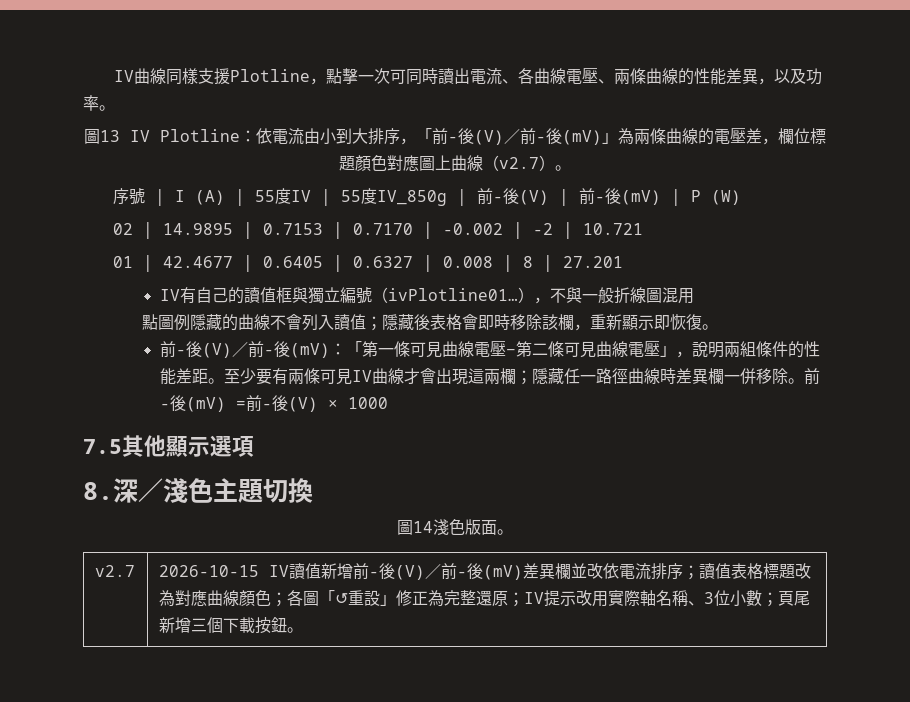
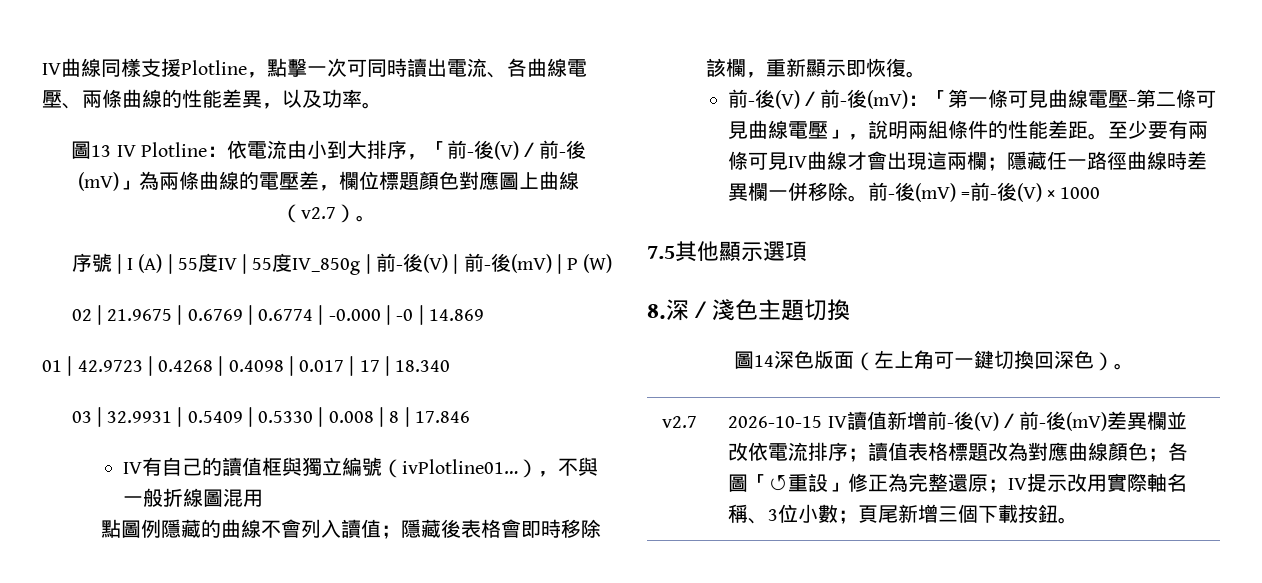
[162,222,643,239] [112,255,413,272] 14.9895 | 0.7153 | 0.7170 | -0.002 | -2 | 10.721 // 01 | 42.4677 | 0.6405 | 0.6327 -> [107,305,484,325] [42,356,451,376] [71,407,314,427] 21.9675 | 0.6769 | 0.6774 | -0.000 | -0 | 14.869 // 01 | 42.9723 | 0.4268 | 0.4098 | 0.017 | 17 | 18.340 // 03 | 32.9931 | 0.5409 | 0.5330
[562,256,623,268] 27.201 -> [414,411,470,423] 17.846
[433,519,497,536] 淺色版面 -> [773,350,1114,371] 深色版面（左上角可一鍵切換回深色）

